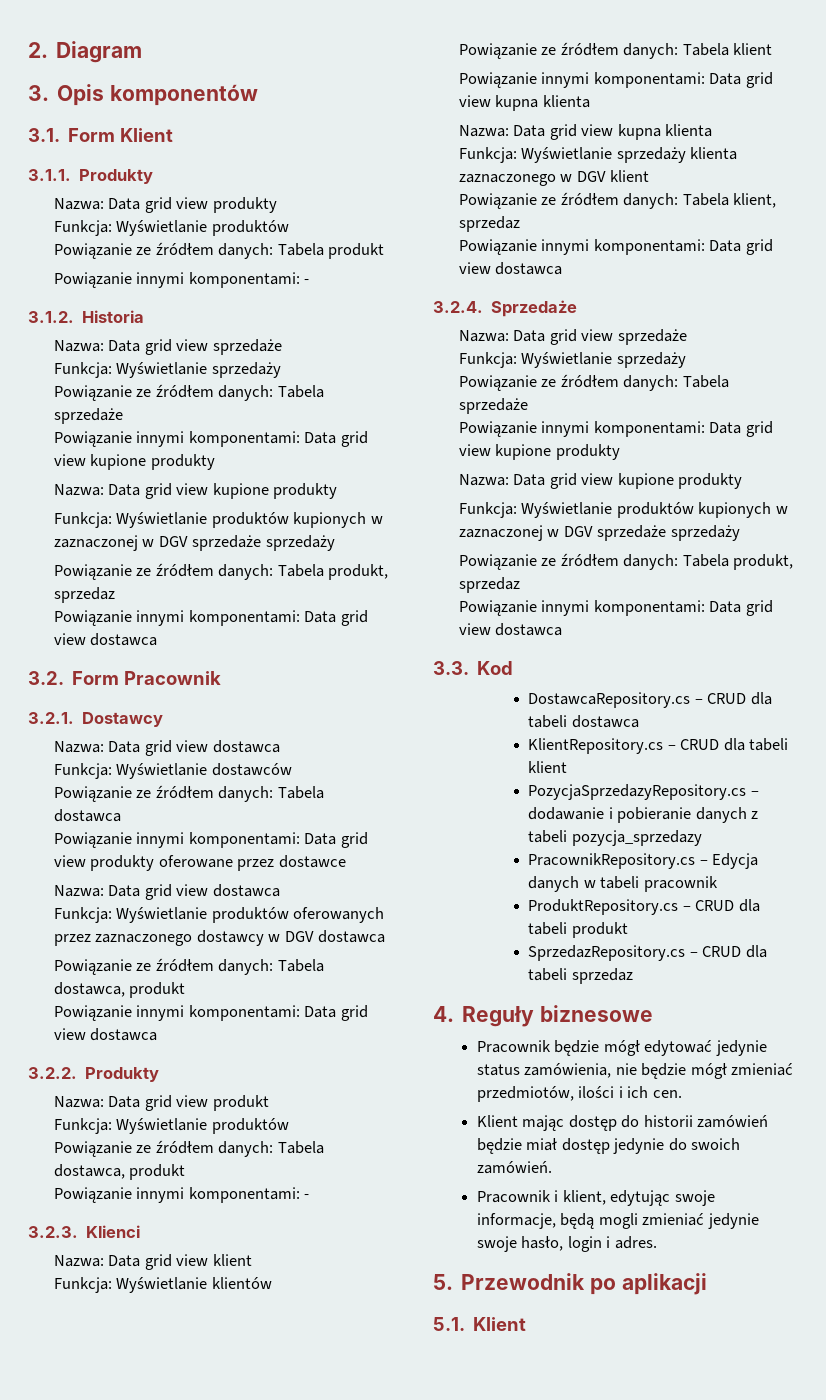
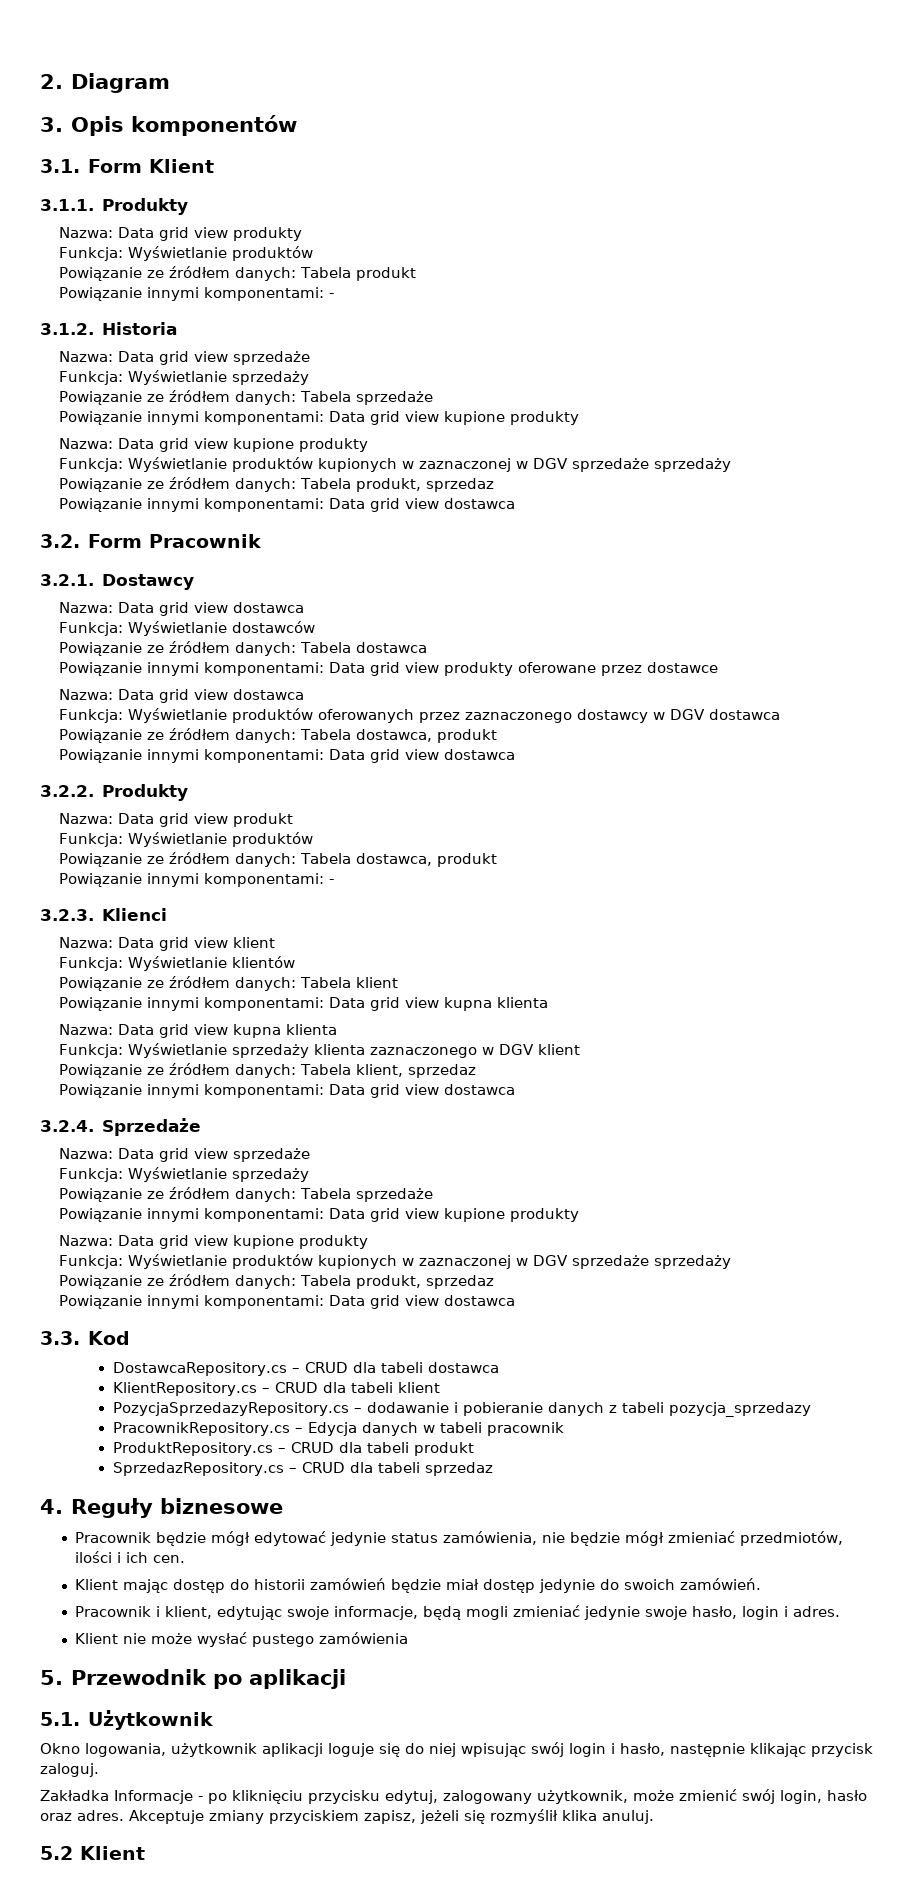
(657, 1242) none -> [75,1632,409,1647] // Klient nie może wysłać pustego zamówienia
(465, 1324) none -> [87,1710,213,1730] [40,1742,873,1757] [40,1763,99,1777] [40,1789,867,1804] [40,1809,654,1824] [40,1846,73,1860] Użytkownik // Okno logowania, użytkownik aplikacji loguje się do niej wpisując swój login i hasło, następnie klikając przycisk zaloguj. // Zakładka Informacje - po kliknięciu przycisku edytuj, zalogowany użytkownik, może zmienić swój login, hasło oraz adres. Akceptuje zmiany przyciskiem zapisz, jeżeli się rozmyślił klika anuluj. // 5.2

